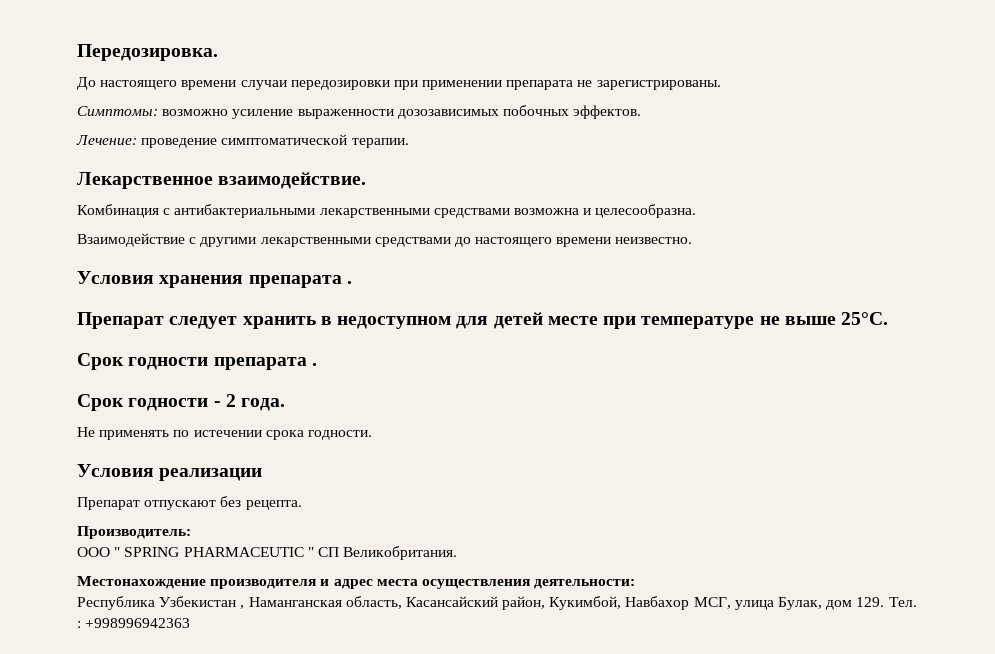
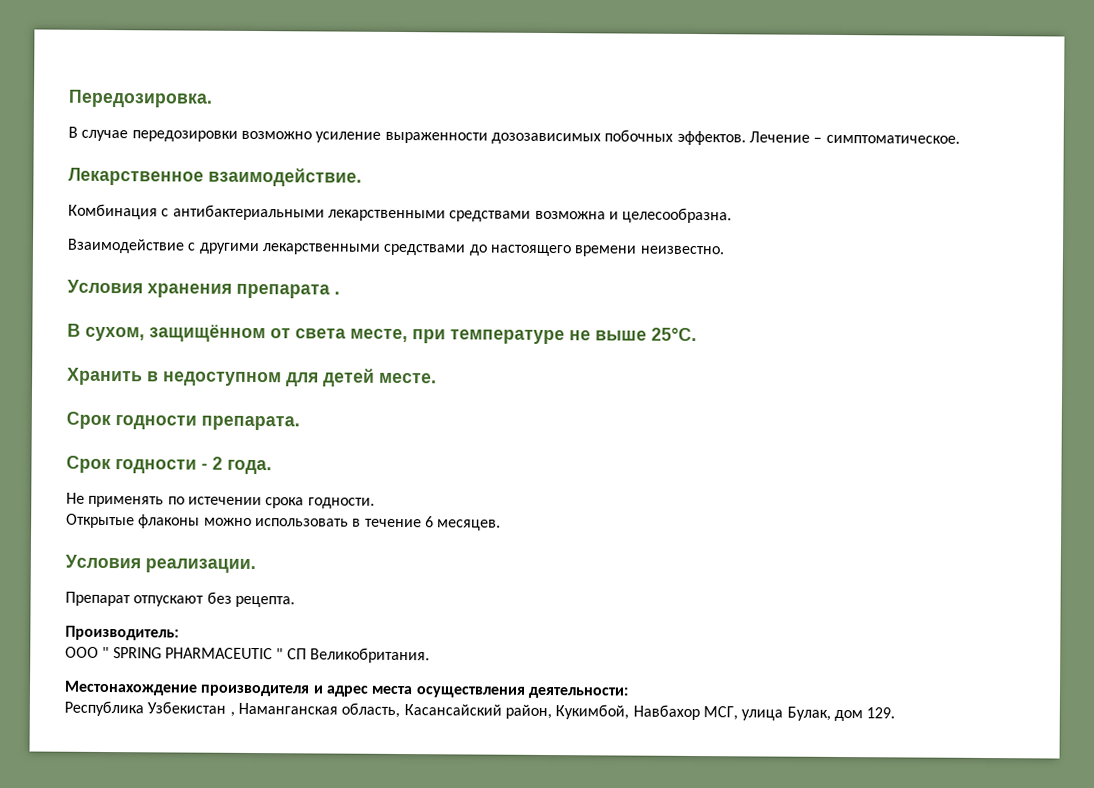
[77,77,721,90] [77,106,158,116] До настоящего времени случаи передозировки при применении препарата не зарегистрированы. // Симптомы: -> [68,126,238,142] В случае передозировки
[76,134,409,148] // Лечение: проведение симптоматической терапии. -> [748,131,960,144] Лечение – симптоматическое.
[77,312,598,329] Препарат следует хранить в недоступном для детей месте -> [67,323,408,343] В сухом, защищённом от света месте,
[77,353,317,370] // Срок годности препарата . -> [67,367,437,387] [66,411,300,431] // Хранить в недоступном для детей месте. // Срок годности препарата.
[77,464,263,481] // Условия реализации -> [66,513,502,531] [65,554,256,574] // Открытые флаконы можно использовать в течение 6 месяцев. // Условия реализации.
[888,597,917,607] [77,618,191,628] Тел. : +998996942363 -> (896, 713) none

